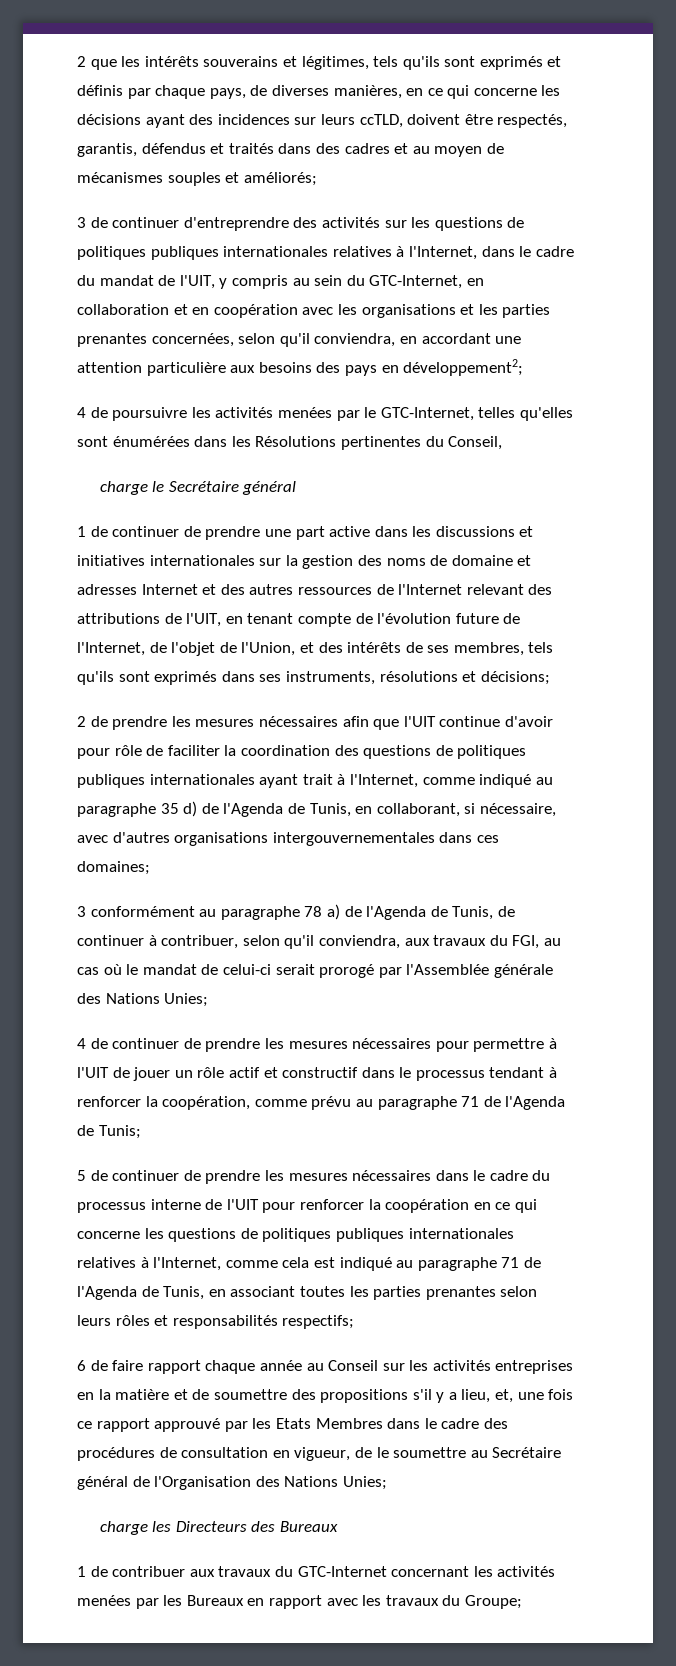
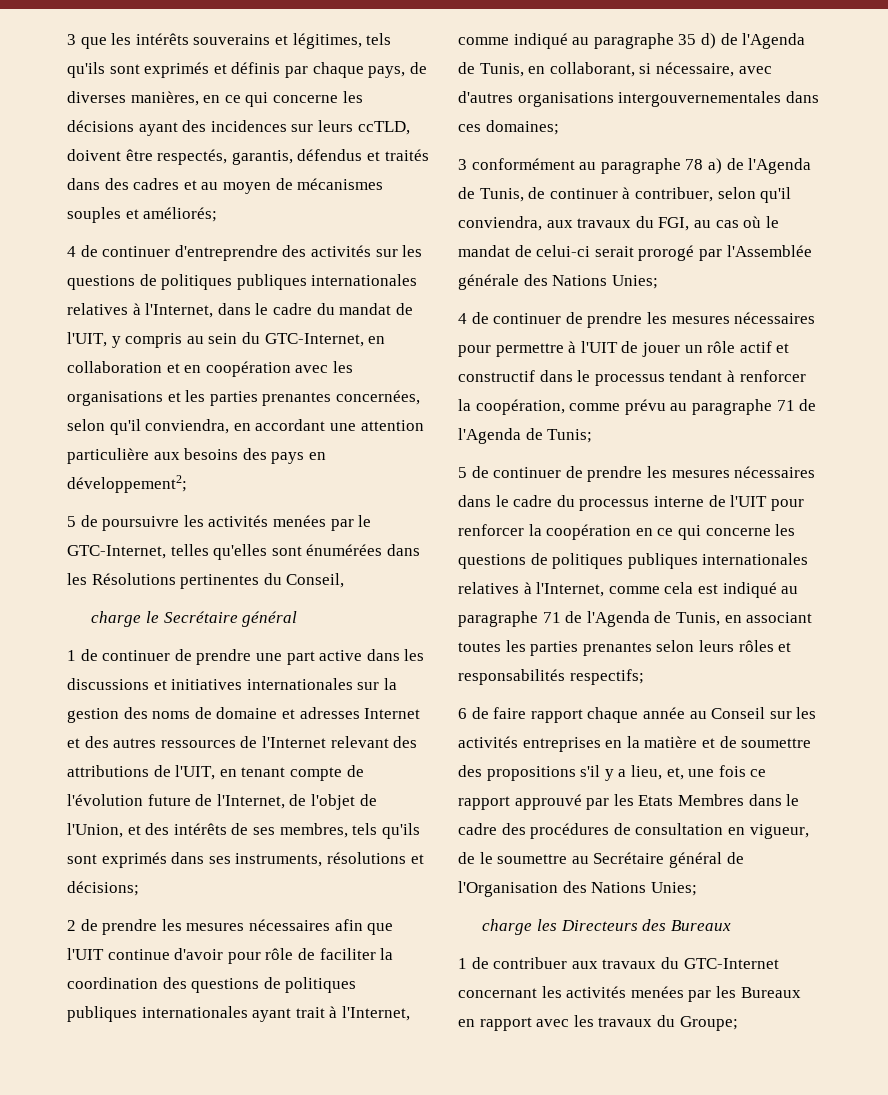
[77,56,86,67] 2 -> [67,34,76,45] 3
[77,217,86,228] 3 -> [67,246,76,257] 4
[77,407,86,418] 4 -> [67,516,76,527] 5

